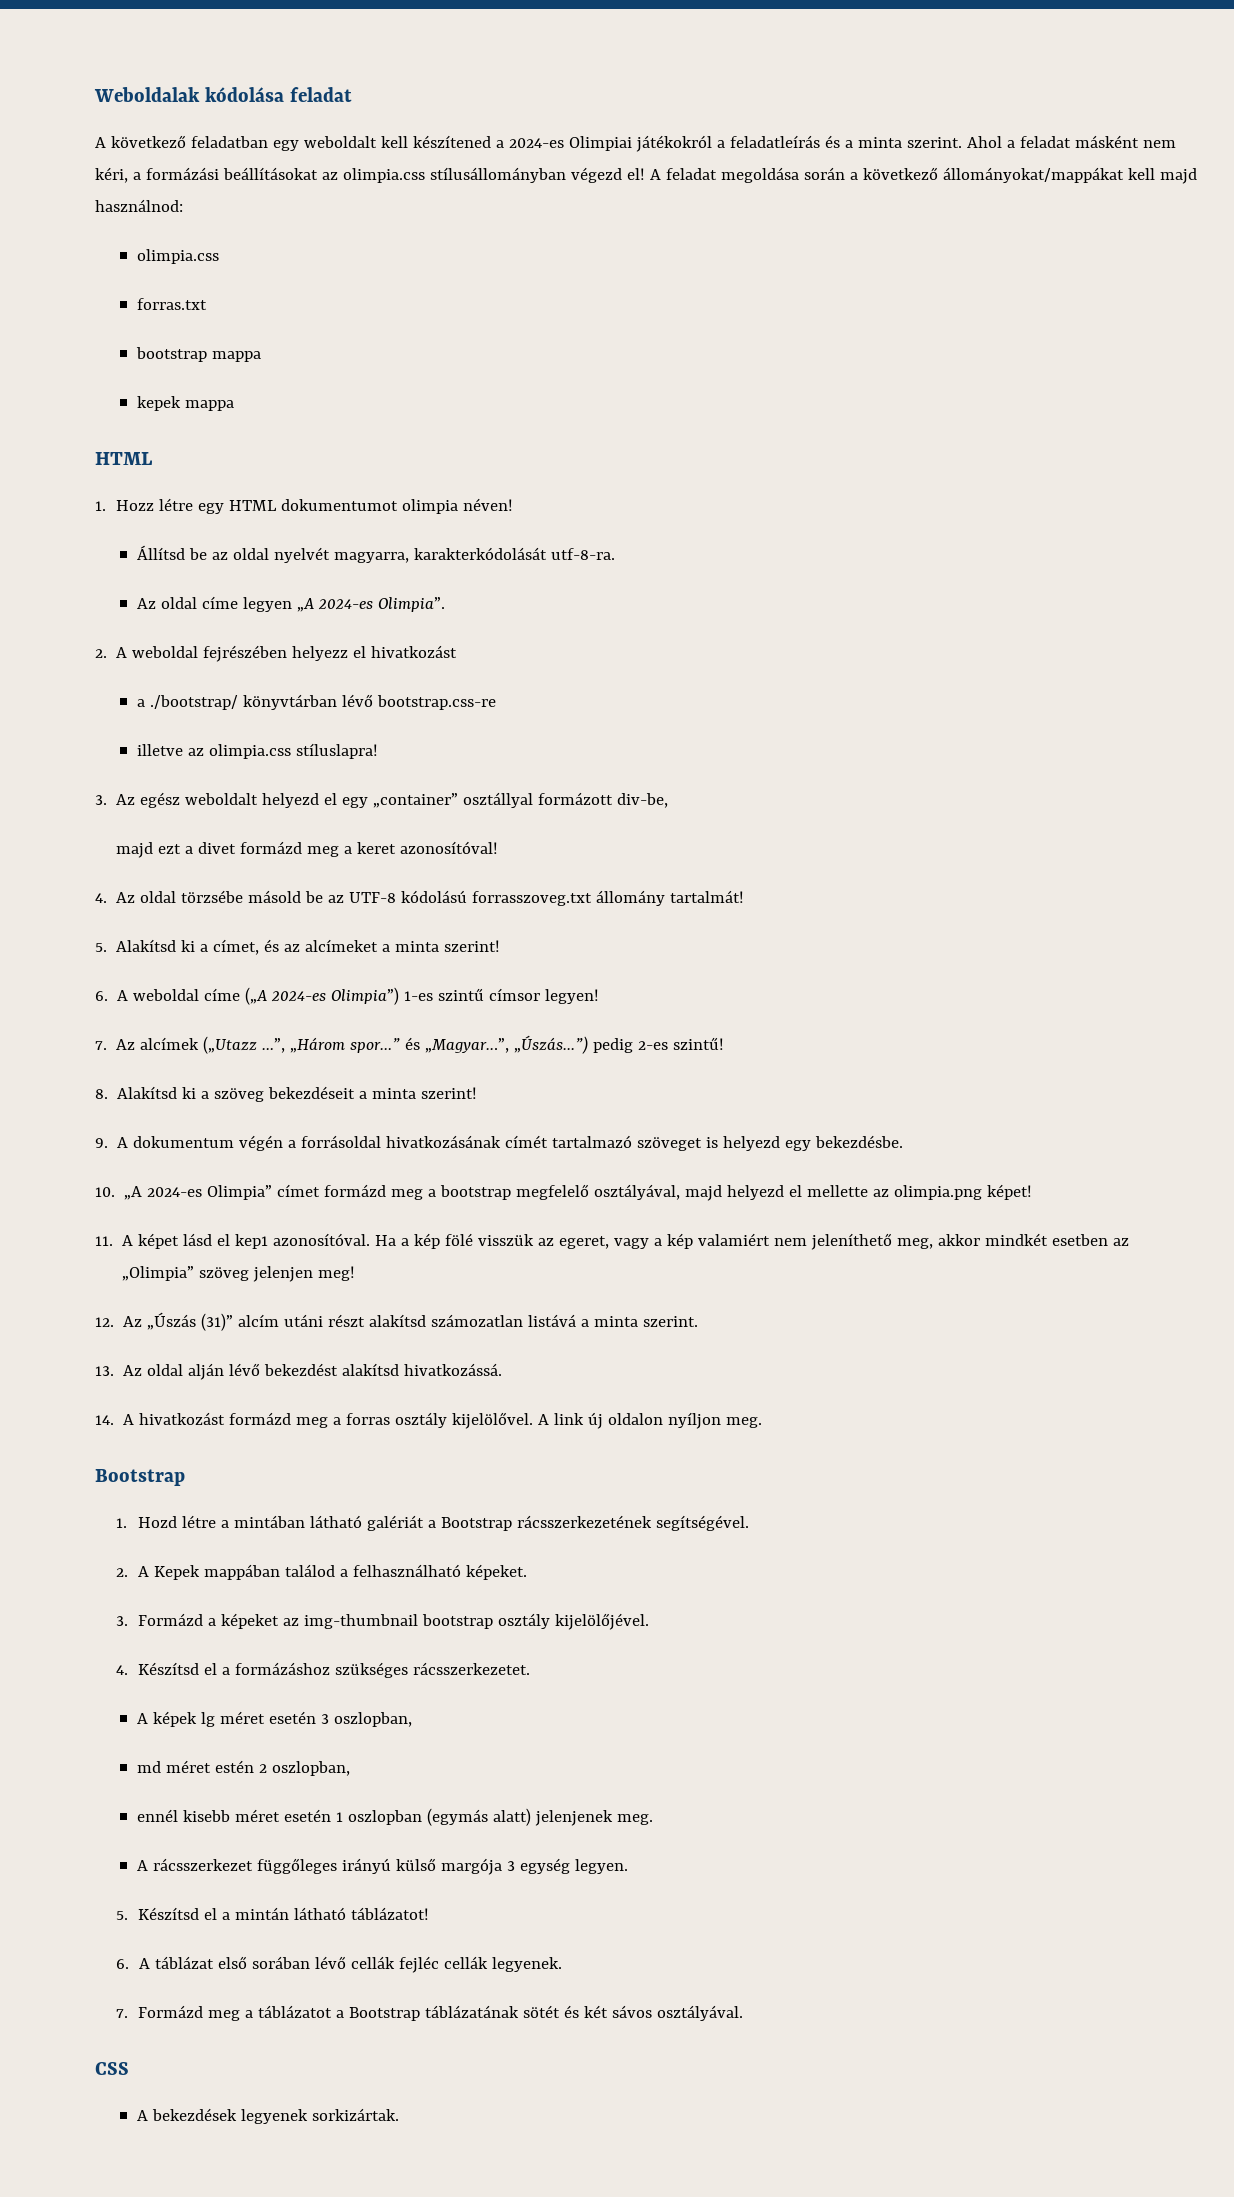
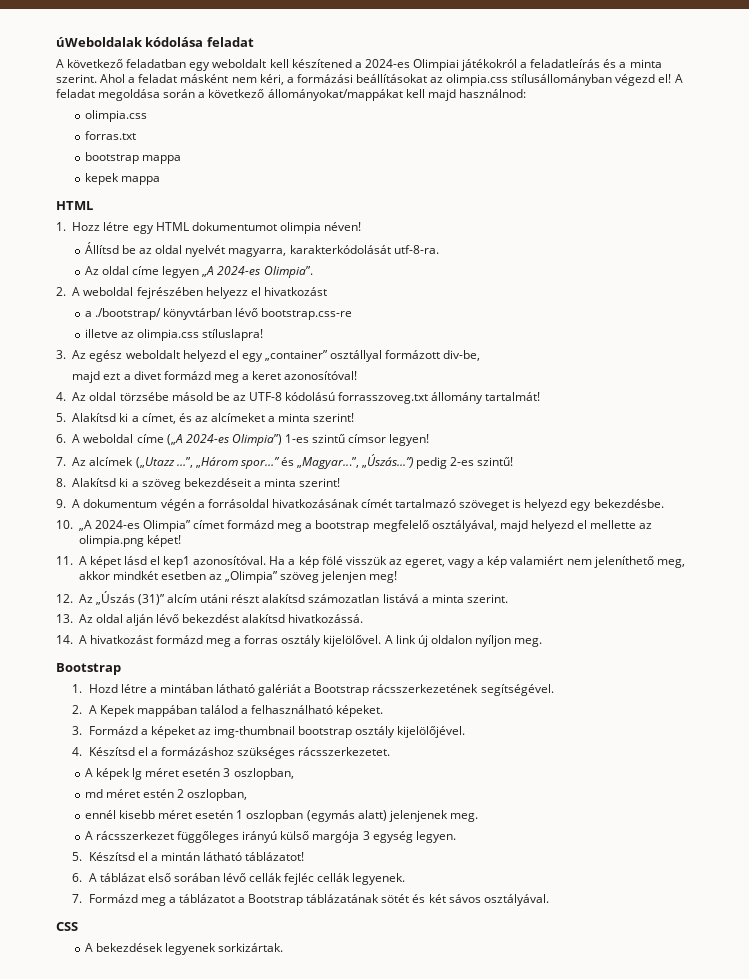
[94,87,200,102] Weboldalak -> [56,37,143,47] úWeboldalak

